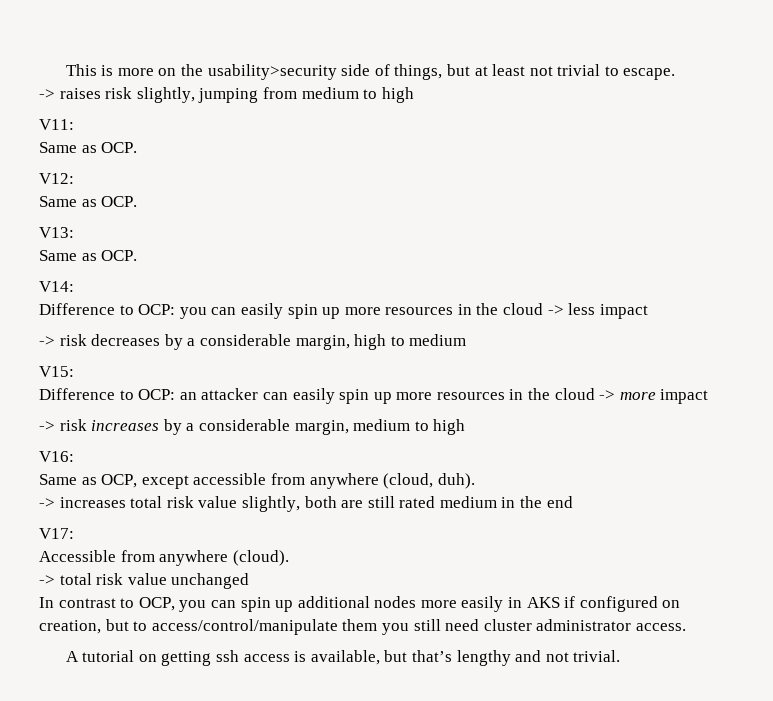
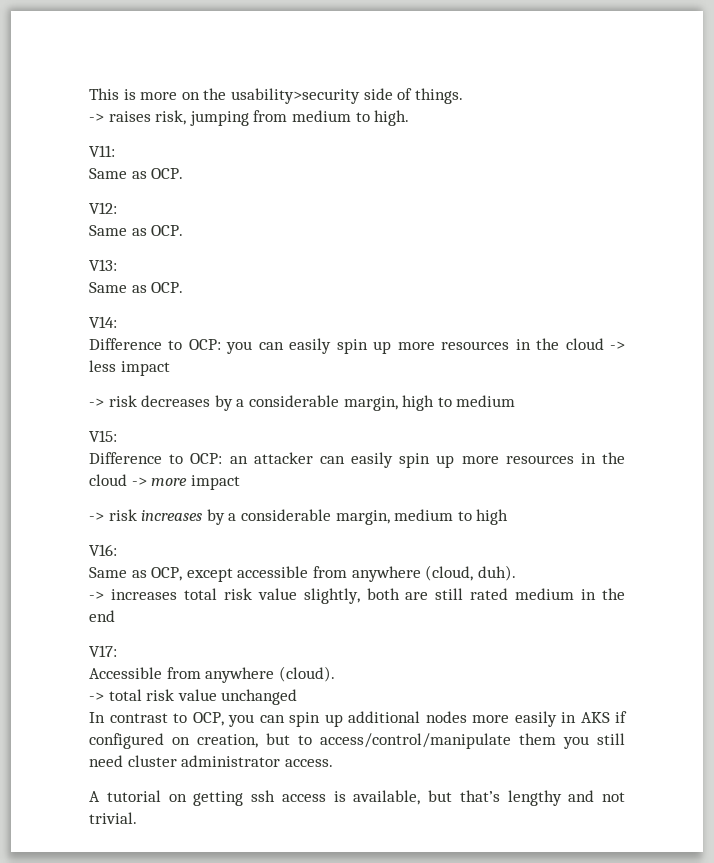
[394,64,676,80] things, but at least not trivial to escape. -> [414,88,463,104] things.
[105,87,195,103] risk slightly, -> [155,110,187,125] risk,
[381,87,414,103] high -> [374,110,410,126] high.

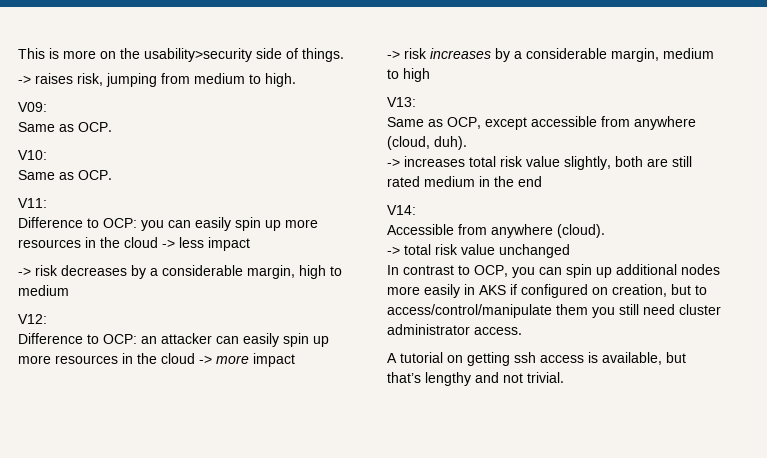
[89,145,115,157] [89,168,184,179] [89,202,117,214] [89,225,184,236] [89,259,117,271] [89,282,184,293] [89,316,117,328] V11: // Same as OCP. // V12: // Same as OCP. // V13: // Same as OCP. // V14: -> [18,102,47,112] [18,122,112,132] [18,150,47,160] [18,170,112,180] [18,198,47,208] V09: // Same as OCP. // V10: // Same as OCP. // V11:
[89,430,117,442] V15: -> [18,314,47,324] V12:
[89,544,117,556] V16: -> [387,97,416,107] V13:
[89,645,117,657] V17: -> [387,205,416,215] V14:

